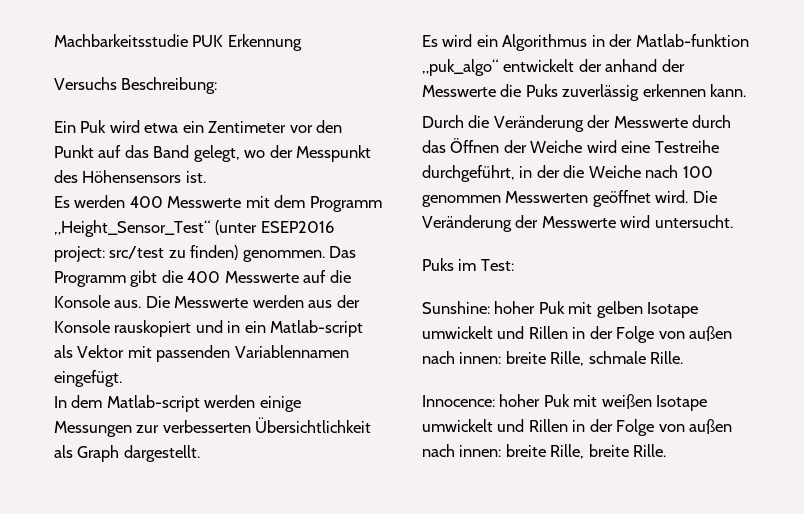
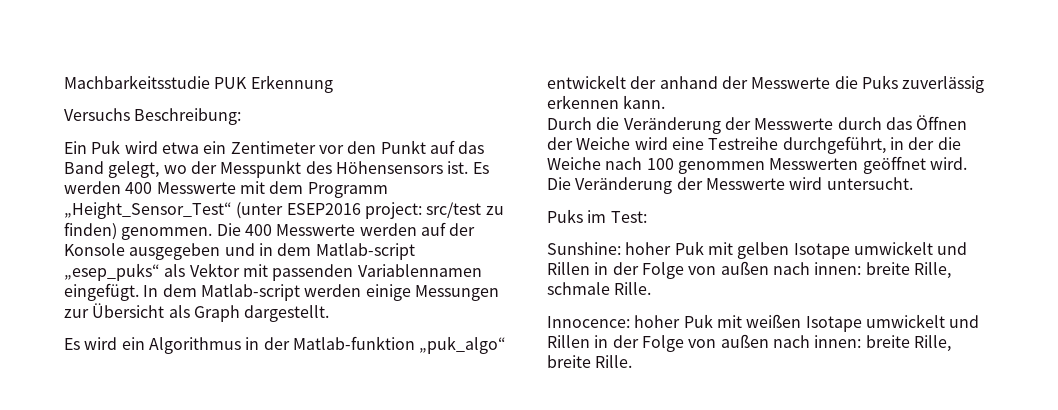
(206, 177) // -> (469, 167) none
[329,246,357,258] [54,270,351,287] [54,295,333,308] Das Programm gibt die 400 Messwerte auf die Konsole aus. Die Messwerte werden aus -> [216,222,446,236] Die 400 Messwerte werden auf
[114,320,192,337] rauskopiert -> [129,243,221,260] ausgegeben
[244,320,364,337] ein Matlab-script -> [277,243,415,260] [64,263,160,281] dem Matlab-script „esep_puks“
(122, 378) // -> (139, 292) none
[162,417,372,433] verbesserten Übersichtlichkeit -> [92,303,165,318] Übersicht

